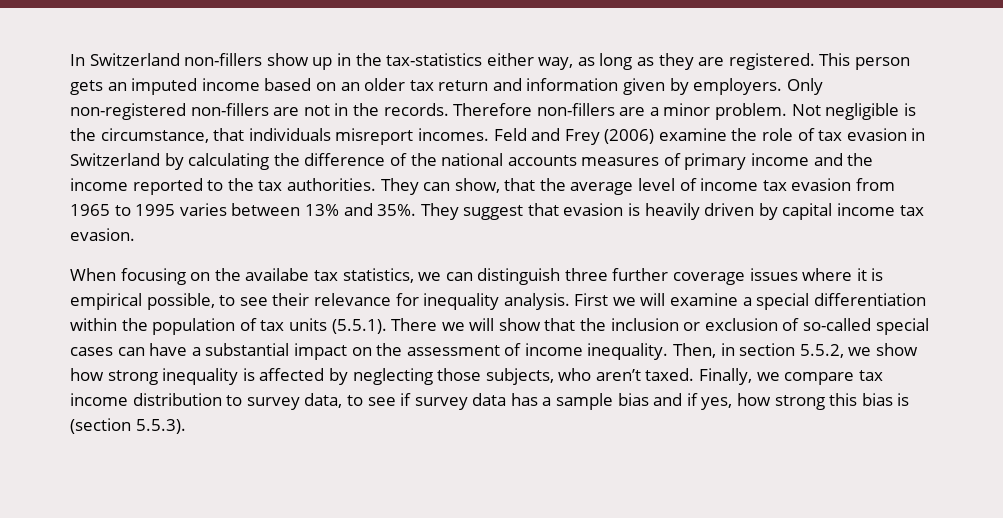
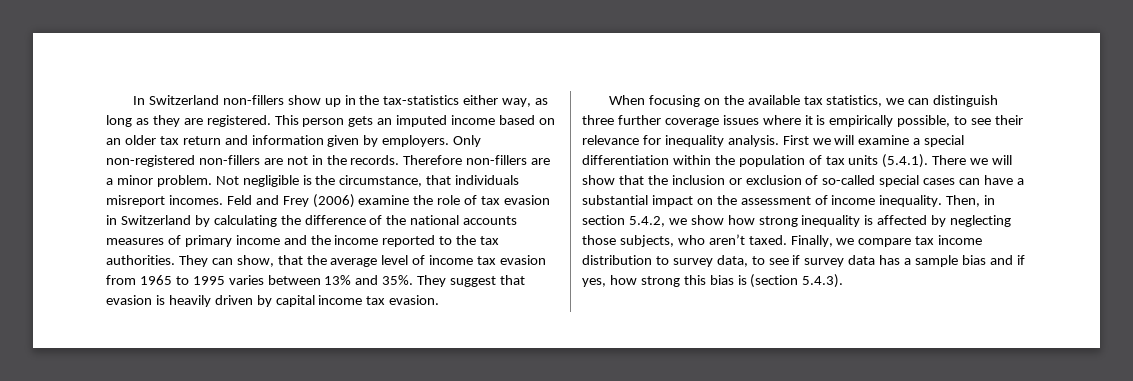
[245,268,310,281] availabe -> [747,95,800,105] available
[70,293,142,310] empirical -> [829,115,894,127] empirically
[331,319,387,334] (5.5.1). -> [882,154,929,168] (5.4.1).
[799,344,844,358] 5.5.2, -> [628,216,665,227] 5.4.2,
[135,419,186,434] 5.5.3). -> [802,274,844,288] 5.4.3).

